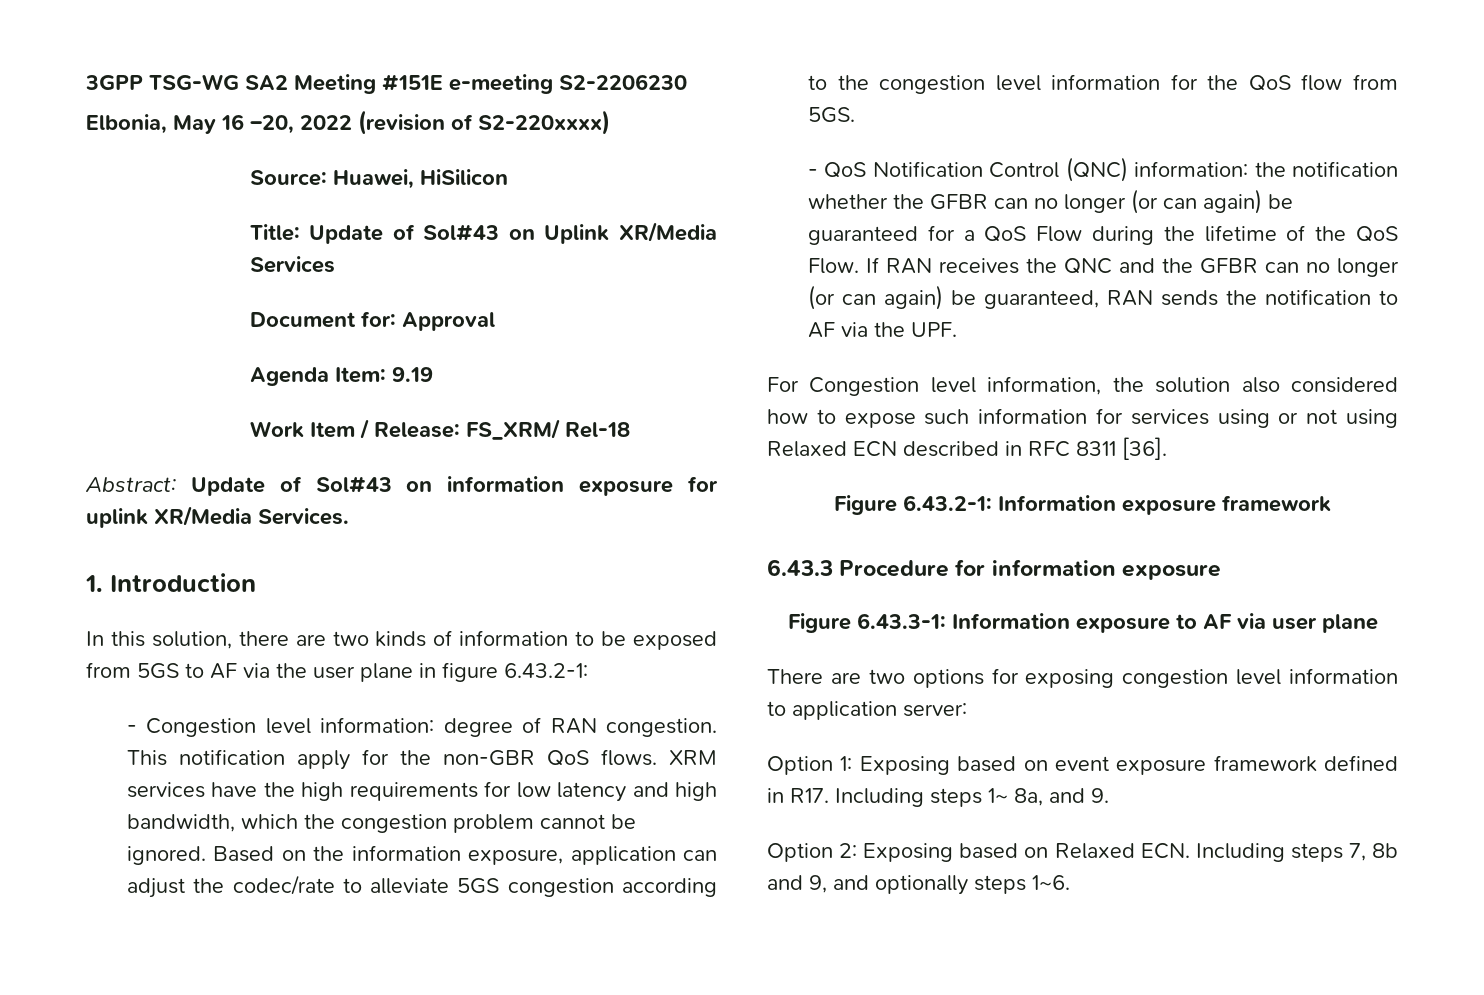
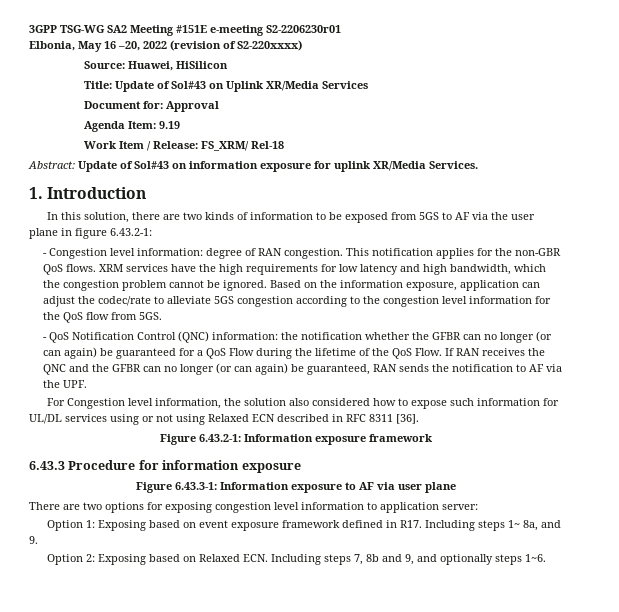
[559,74,687,90] S2-2206230 -> [266,25,341,33] S2-2206230r01
[296,750,350,770] apply -> [435,248,474,259] applies
(1123, 416) none -> [29,414,62,424] UL/DL

